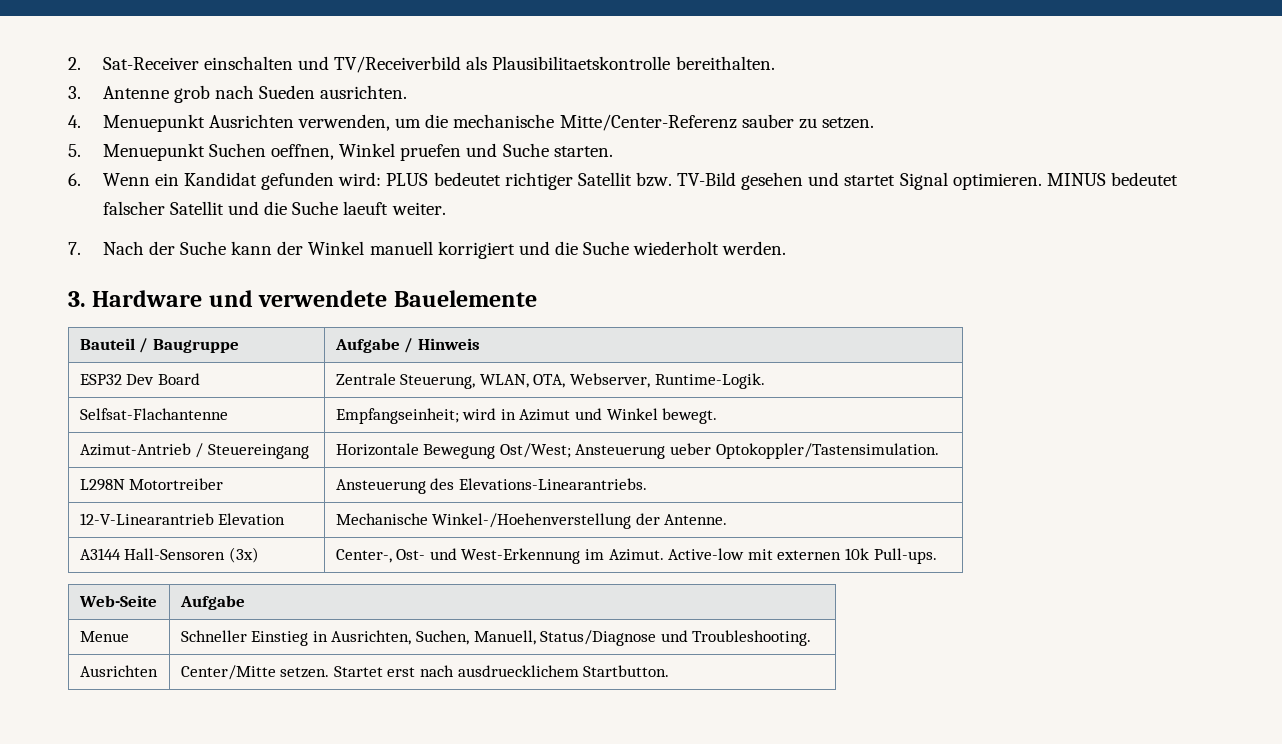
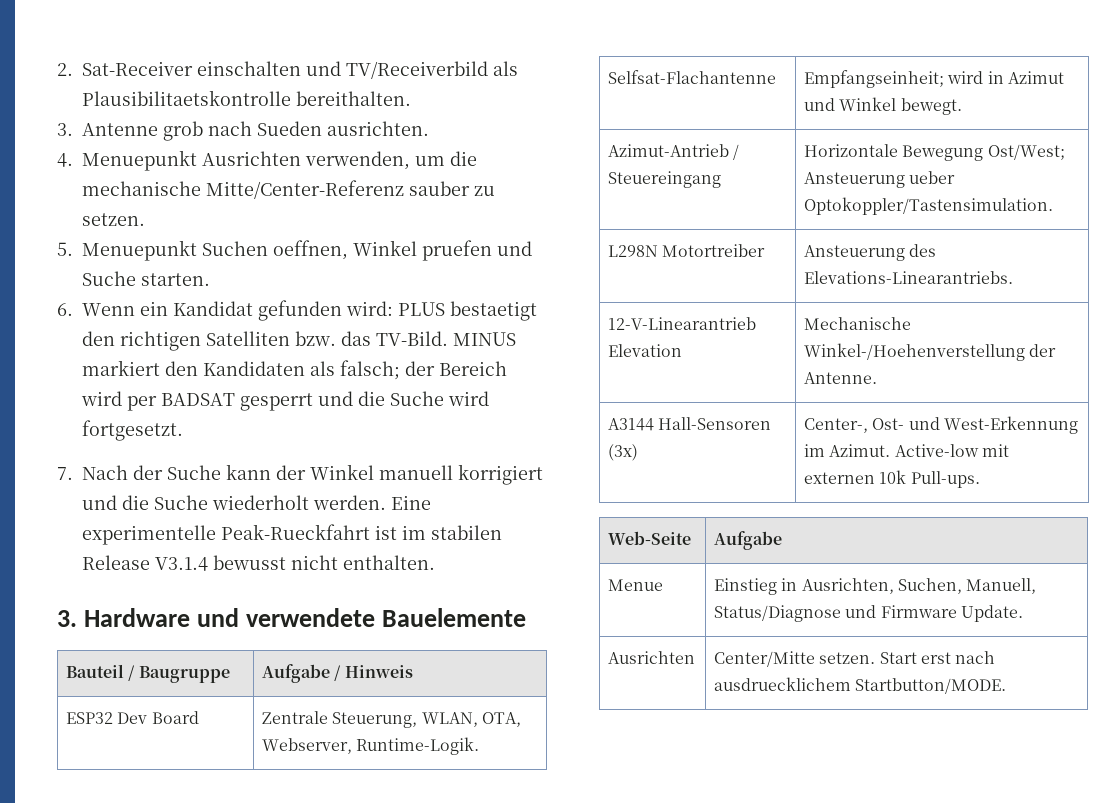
[433,172,1178,190] [102,201,446,215] bedeutet richtiger Satellit bzw. TV-Bild gesehen und startet Signal optimieren. MINUS bedeutet falscher Satellit und die Suche laeuft weiter. -> [450,301,537,321] [82,331,516,351] [82,360,507,380] [81,391,489,411] [82,420,183,441] bestaetigt den richtigen Satelliten bzw. das TV-Bild. MINUS markiert den Kandidaten als falsch; der Bereich wird per BADSAT gesperrt und die Suche wird fortgesetzt.
(787, 248) none -> [391,495,431,510] [82,524,502,545] [82,555,435,571] Eine experimentelle Peak-Rueckfahrt ist im stabilen Release V3.1.4 bewusst nicht enthalten.
[180,630,247,642] Schneller -> (664, 585) none
[692,630,812,646] Troubleshooting. -> [880,605,1024,622] Firmware Update.
[333,666,383,677] Startet -> [879,652,917,664] Start
[583,665,670,677] Startbutton. -> [855,678,1007,694] Startbutton/MODE.

